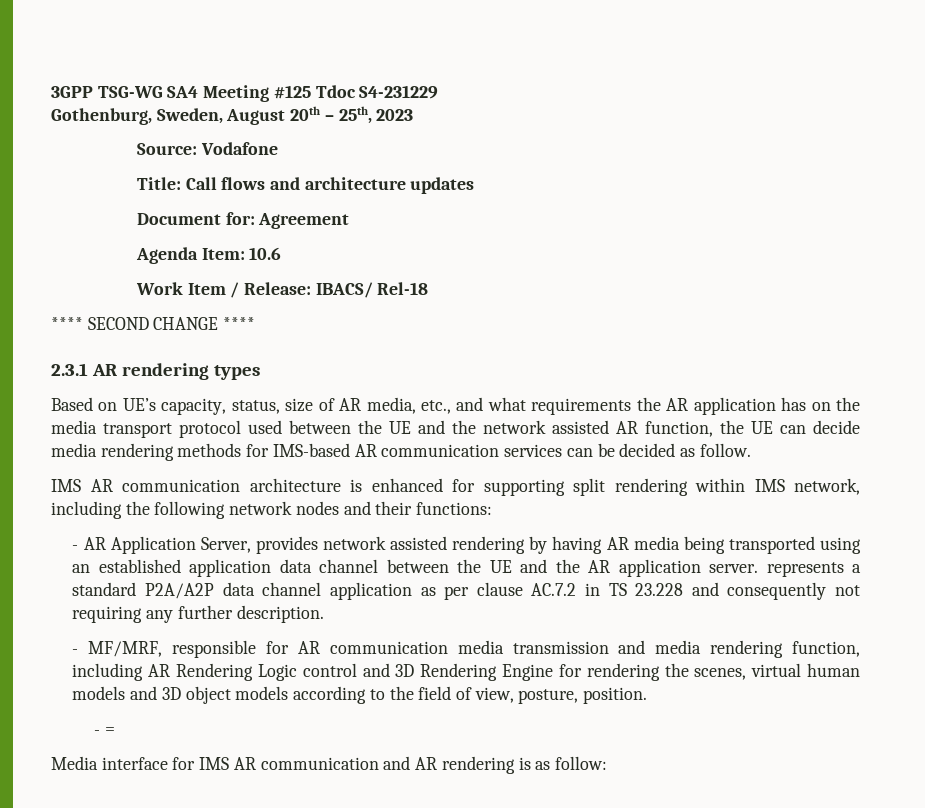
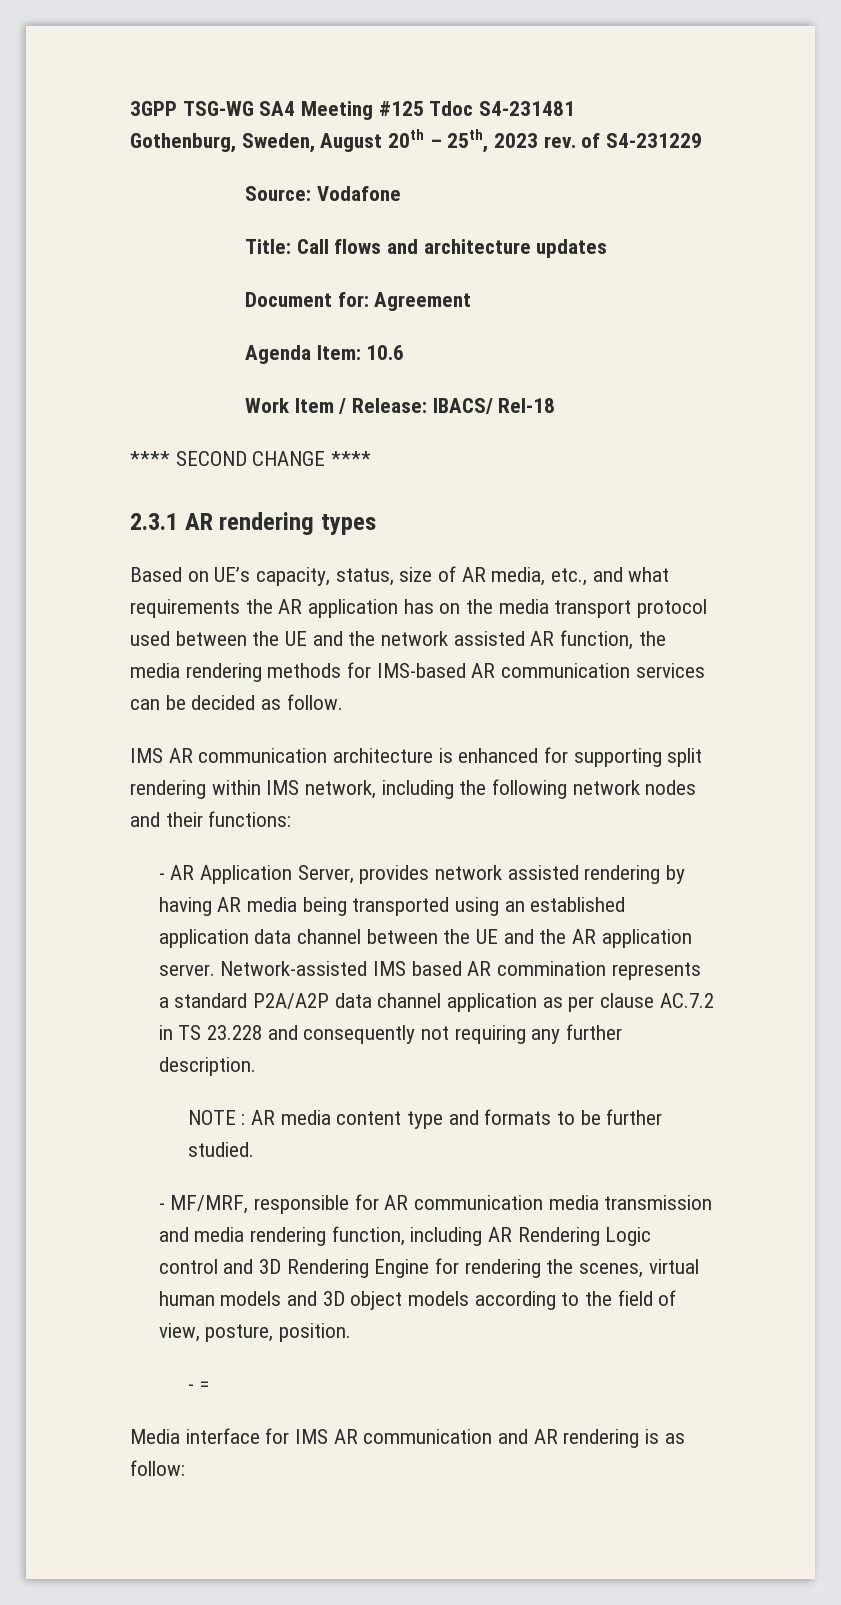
[359,85,439,99] S4-231229 -> [479,101,576,116] S4-231481
(414, 115) none -> [543,133,703,148] rev. of S4-231229
[751,420,860,434] UE can decide -> (666, 638) none
(759, 568) none -> [220,961,607,976] Network-assisted IMS based AR commination
(324, 614) none -> [187,1109,663,1129] [187,1142,254,1157] // NOTE : AR media content type and formats to be further studied.

